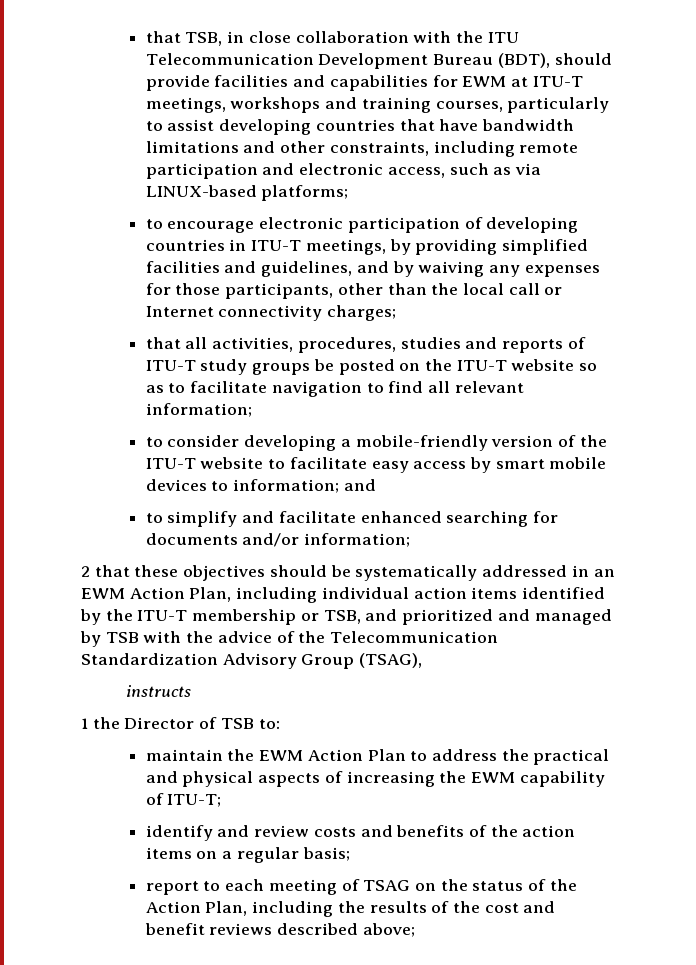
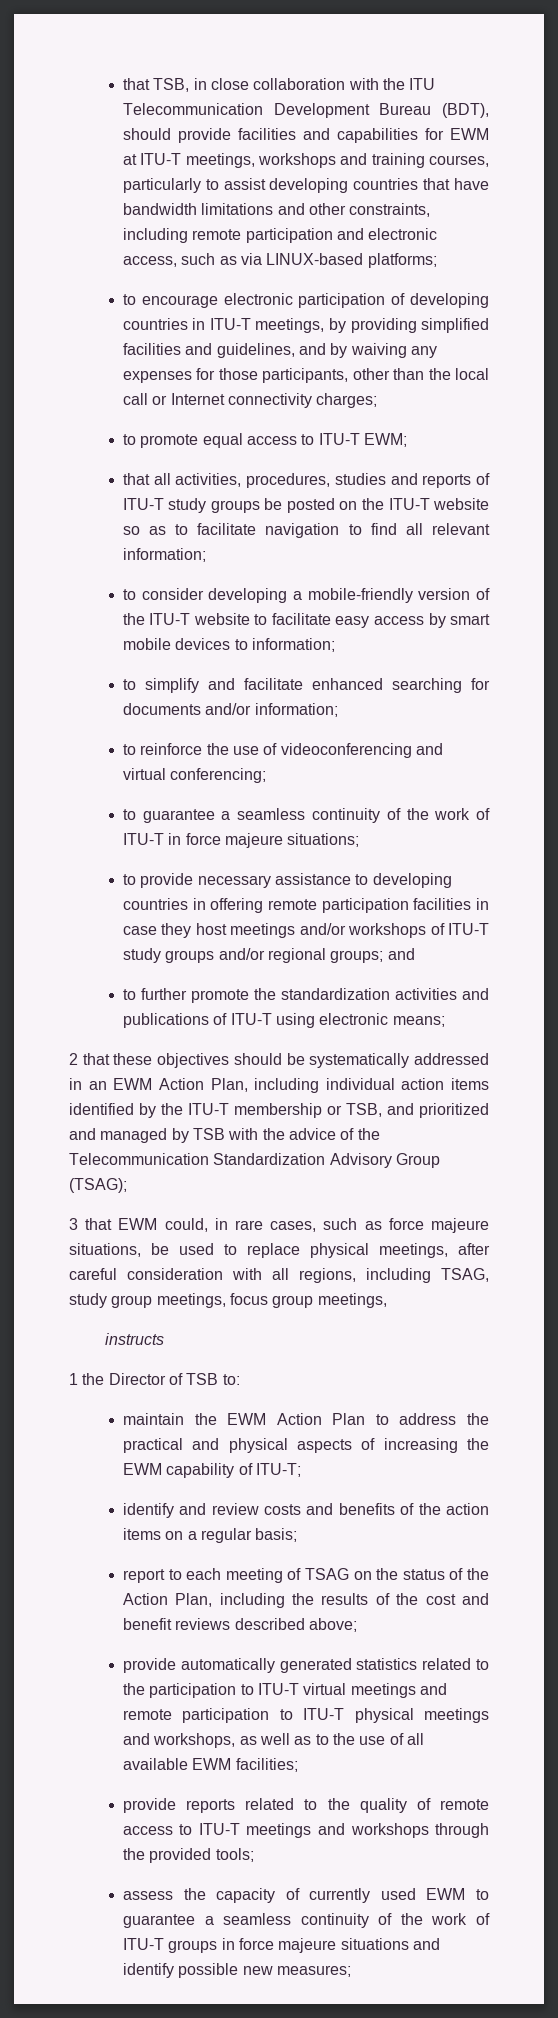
(397, 313) none -> [122,433,407,448] // to promote equal access to ITU-T EWM;
[343,479,376,491] and -> (335, 645) none
(411, 540) none -> [122,743,443,758] [122,768,267,783] [122,808,491,823] [122,833,360,848] [122,873,452,888] [122,898,489,913] [122,923,490,938] [122,948,415,963] [122,988,490,1003] [122,1013,445,1028] // to reinforce the use of videoconferencing and virtual conferencing; // to guarantee a seamless continuity of the work of ITU-T in force majeure situations; // to provide necessary assistance to developing countries in offering remote participation facilities in case they host meetings and/or workshops of ITU-T study groups and/or regional groups; and // to further promote the standardization activities and publications of ITU-T using electronic means;
[359,653,423,668] (TSAG), -> [69,1178,127,1193] [69,1218,489,1233] [69,1243,490,1258] [69,1268,489,1283] [69,1293,387,1308] (TSAG); // 3 that EWM could, in rare cases, such as force majeure situations, be used to replace physical meetings, after careful consideration with all regions, including TSAG, study group meetings, focus group meetings,
(415, 930) none -> [122,1658,490,1673] [122,1683,447,1698] [122,1708,490,1723] [122,1733,424,1748] [122,1758,298,1772] [122,1798,490,1813] [122,1823,490,1838] [122,1848,254,1863] [122,1888,489,1903] [122,1913,490,1928] [122,1938,440,1953] [122,1963,351,1978] // provide automatically generated statistics related to the participation to ITU-T virtual meetings and remote participation to ITU-T physical meetings and workshops, as well as to the use of all available EWM facilities; // provide reports related to the quality of remote access to ITU-T meetings and workshops through the provided tools; // assess the capacity of currently used EWM to guarantee a seamless continuity of the work of ITU-T groups in force majeure situations and identify possible new measures;

